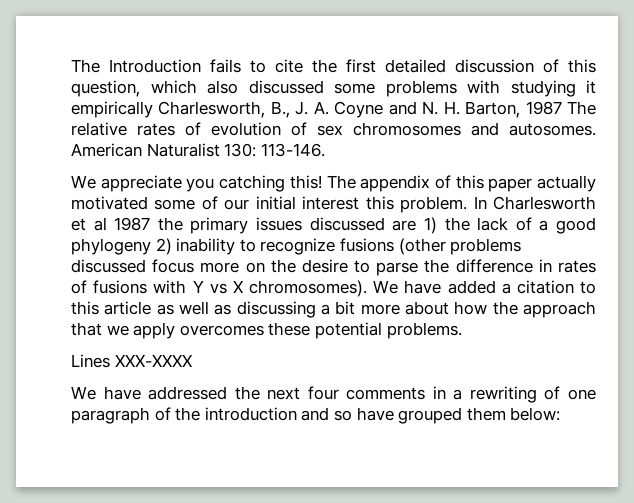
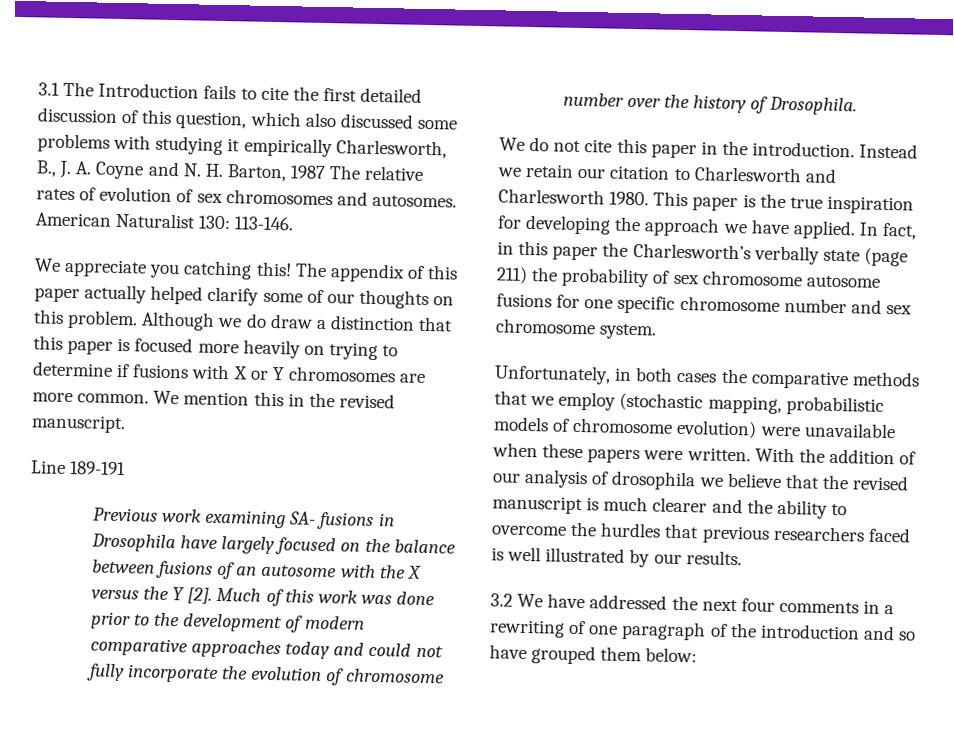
(71, 66) none -> [38,82,60,96] 3.1
[71,196,148,210] motivated -> [150,285,260,306] helped clarify
[255,196,597,213] [71,217,597,234] [71,238,522,255] [71,259,596,276] [71,280,596,297] [71,301,596,318] [71,322,462,339] [71,354,193,368] initial interest this problem. In Charlesworth et al 1987 the primary issues discussed are 1) the lack of a good phylogeny 2) inability to recognize fusions (other problems discussed focus more on the desire to parse the difference in rates of fusions with Y vs X chromosomes). We have added a citation to this article as well as discussing a bit more about how the approach that we apply overcomes these potential problems. // Lines XXX-XXXX // -> [358,289,455,310] [33,309,454,332] [33,335,399,361] [32,361,427,384] [32,390,395,409] [31,414,126,434] [30,460,127,476] [92,507,395,531] [90,533,456,556] [91,559,422,580] [90,586,436,607] [89,611,365,633] [89,637,443,660] [85,663,445,686] [562,92,857,116] [499,136,919,159] [497,163,837,183] [498,188,914,215] [497,214,918,240] [497,240,908,267] [496,266,880,288] [496,293,912,315] [495,318,658,340] [494,364,920,390] [494,390,884,416] [493,416,896,439] [492,442,917,465] [492,468,910,491] [492,495,847,519] [491,521,911,544] [491,546,742,568] [490,593,513,607] thoughts on this problem. Although we do draw a distinction that this paper is focused more heavily on trying to determine if fusions with X or Y chromosomes are more common. We mention this in the revised manuscript. // Line 189-191 // Previous work examining SA- fusions in Drosophila have largely focused on the balance between fusions of an autosome with the X versus the Y [2]. Much of this work was done prior to the development of modern comparative approaches today and could not fully incorporate the evolution of chromosome number over the history of Drosophila. // We do not cite this paper in the introduction. Instead we retain our citation to Charlesworth and Charlesworth 1980. This paper is the true inspiration for developing the approach we have applied. In fact, in this paper the Charlesworth’s verbally state (page 211) the probability of sex chromosome autosome fusions for one specific chromosome number and sex chromosome system. // Unfortunately, in both cases the comparative methods that we employ (stochastic mapping, probabilistic models of chromosome evolution) were unavailable when these papers were written. With the addition of our analysis of drosophila we believe that the revised manuscript is much clearer and the ability to overcome the hurdles that previous researchers faced is well illustrated by our results. // 3.2

